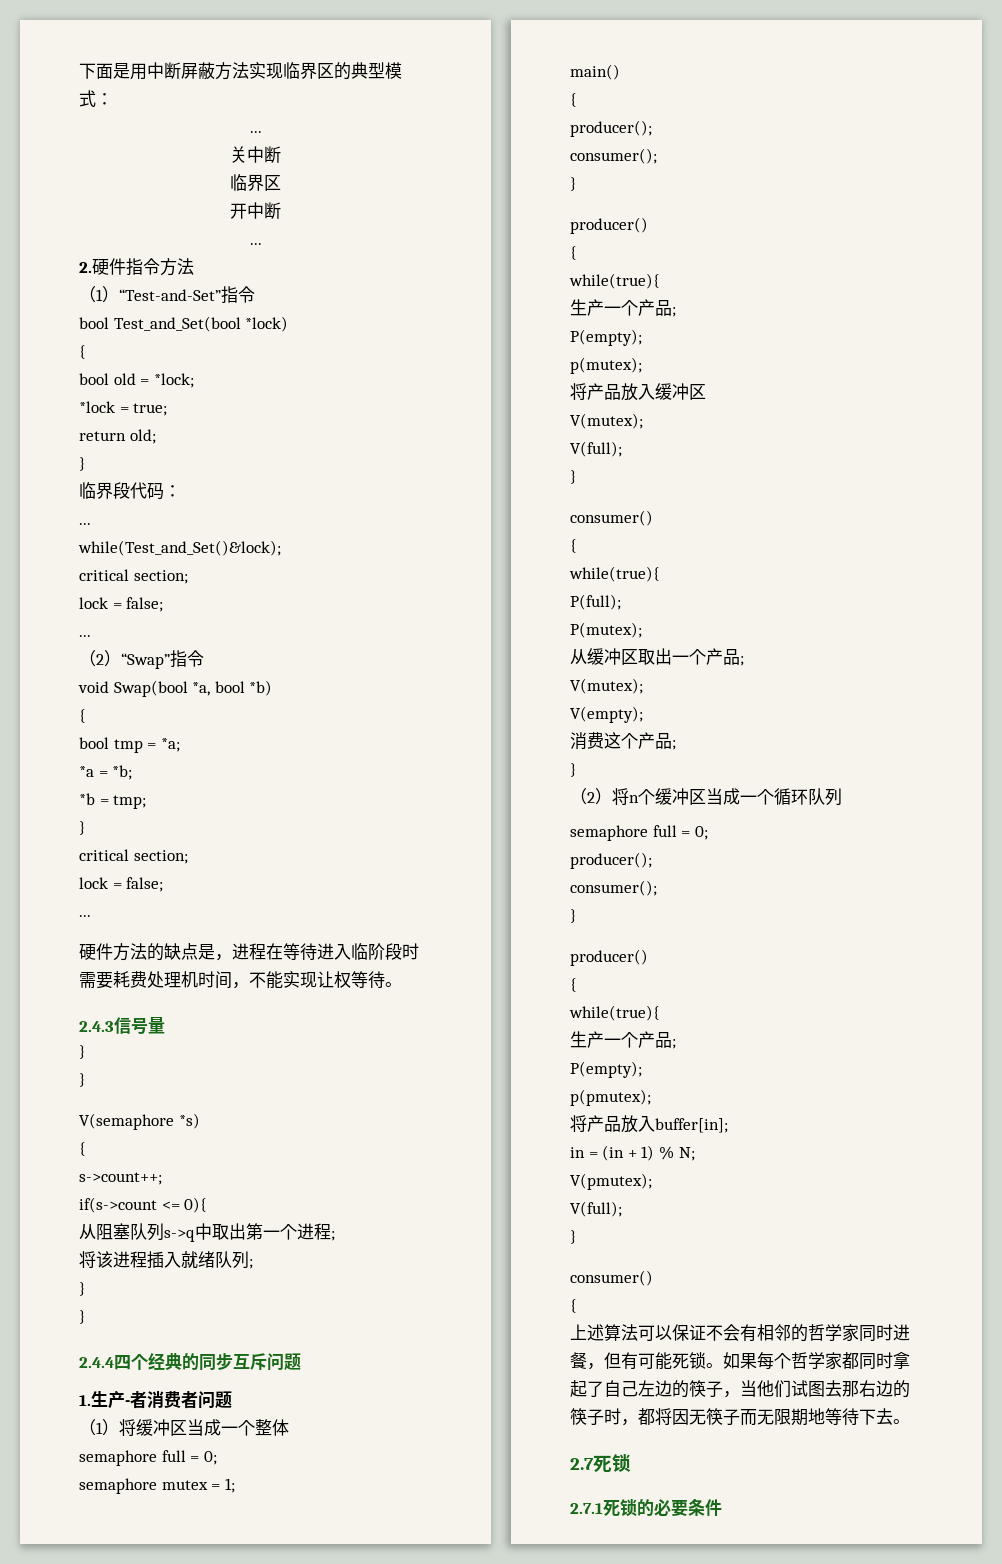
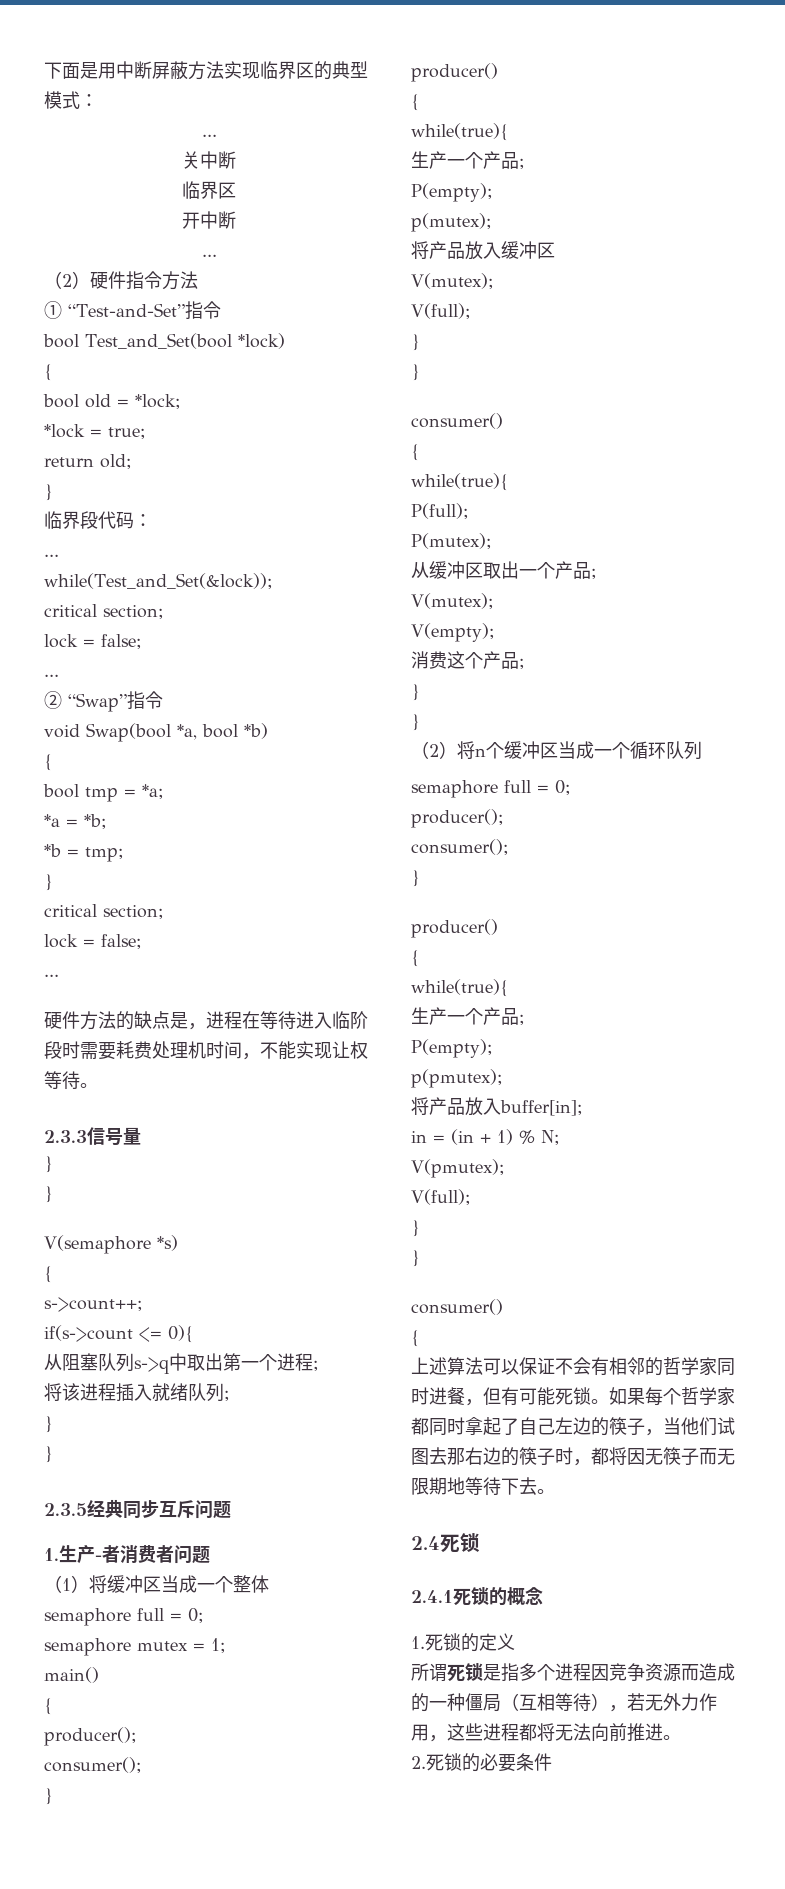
[79,262,92,273] 2. -> [44,271,90,289] （2）
[79,286,119,303] （1） -> [44,301,62,319] ①
[78,540,281,556] [79,569,188,584] [79,597,164,612] [79,635,91,637] [79,650,121,667] while(Test_and_Set()&lock); // critical section; // lock = false; // ... // （2） -> [44,573,273,589] [44,604,164,619] [44,634,142,649] [44,674,59,677] [44,691,62,709] while(Test_and_Set(&lock)); // critical section; // lock = false; // ... // ②
[79,1021,114,1032] 2.4.3 -> [44,1130,87,1143] 2.3.3
[79,1353,199,1370] 2.4.4四个经典的 -> [44,1499,123,1518] 2.3.5经典
(577, 477) none -> [411,364,420,381] // }
(577, 770) none -> [411,714,420,731] // }
(577, 1237) none -> [411,1250,420,1267] // }
[570,1458,594,1470] 2.7 -> [411,1536,440,1550] 2.4
[570,1503,603,1514] 2.7.1 -> [411,1587,543,1606] [411,1633,515,1652] [411,1663,735,1682] [411,1693,717,1712] [411,1723,681,1742] [411,1756,426,1769] 2.4.1死锁的概念 // 1.死锁的定义 // 所谓死锁是指多个进程因竞争资源而造成的一种僵局（互相等待），若无外力作用，这些进程都将无法向前推进。 // 2.

